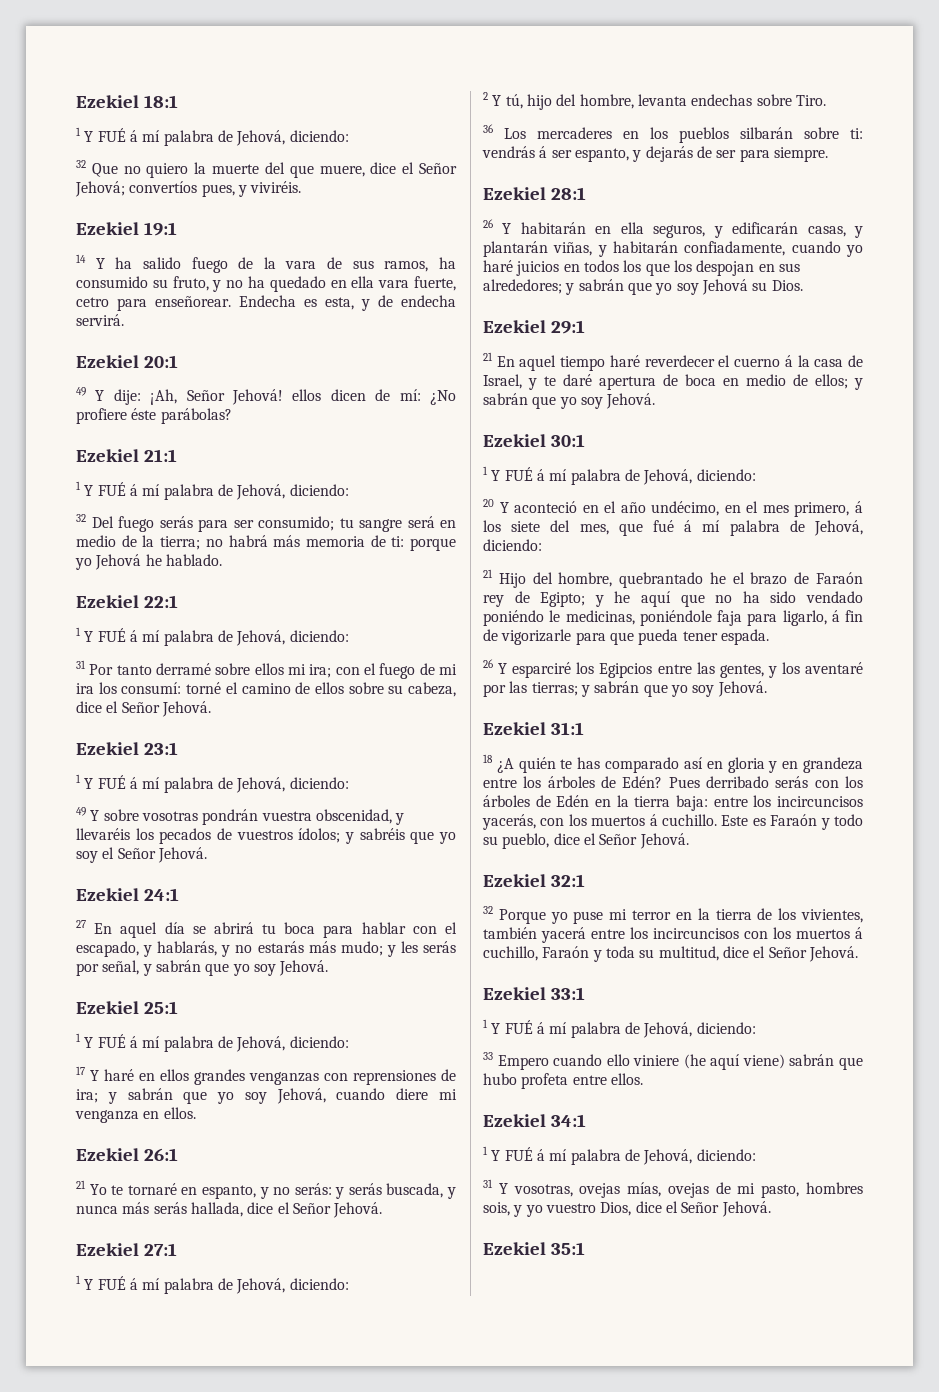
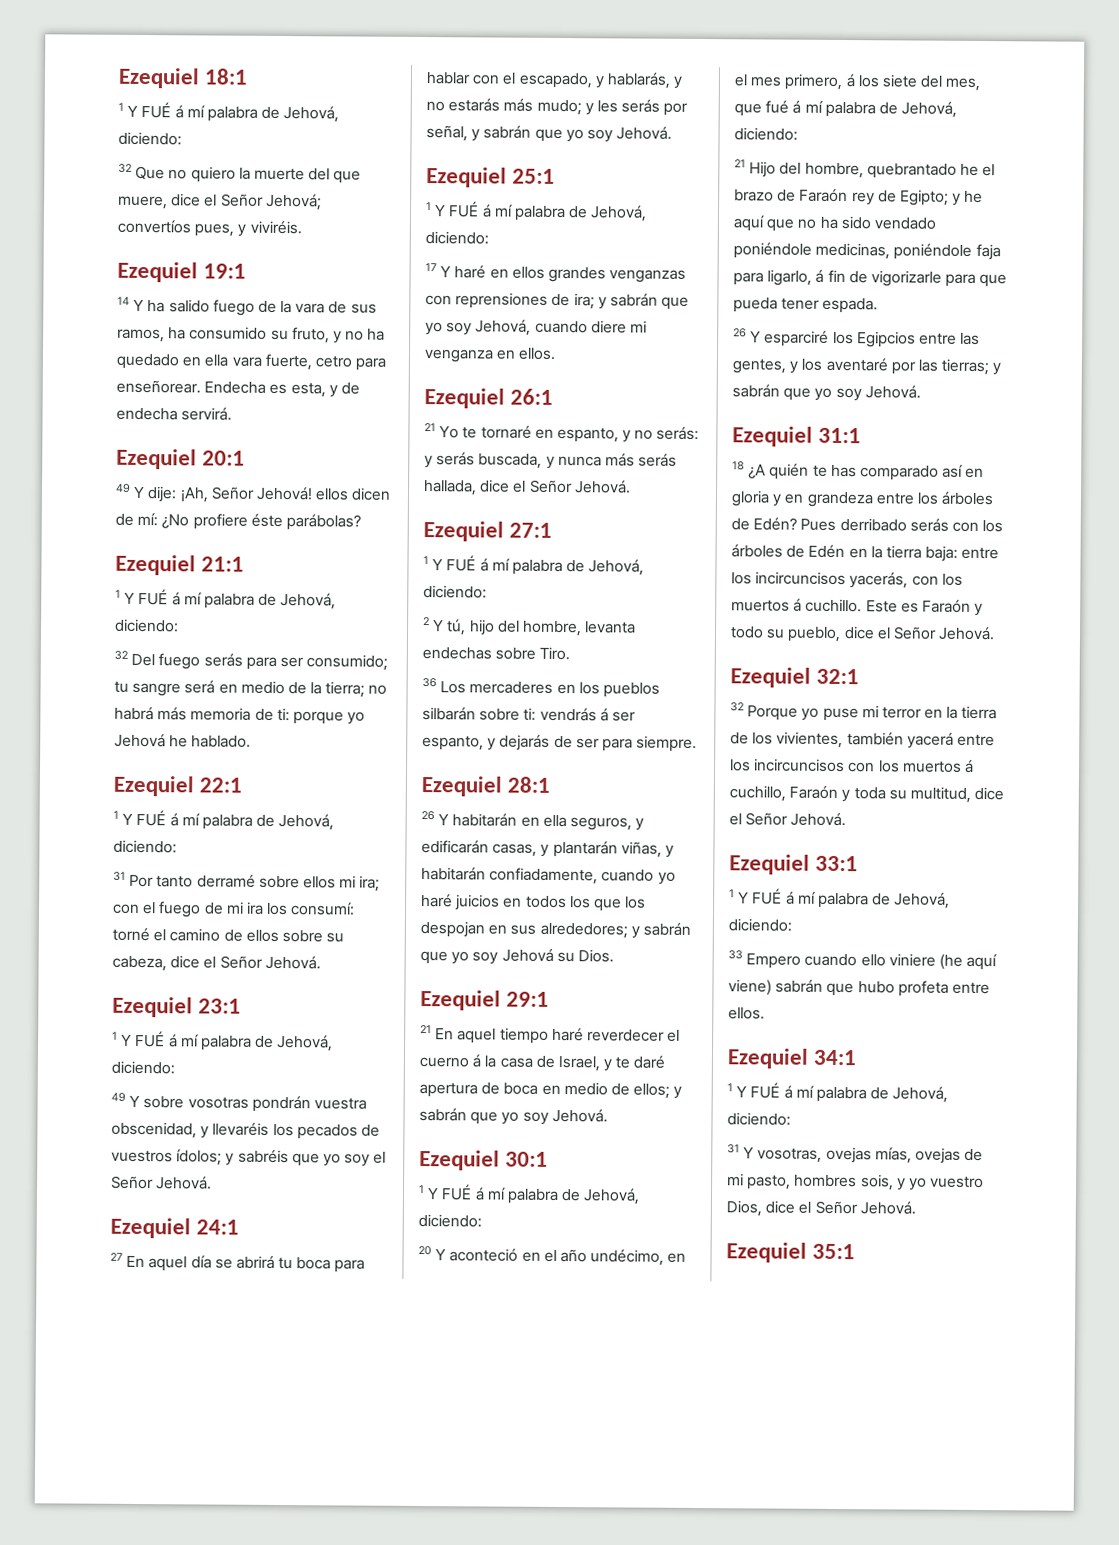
[76,95,139,108] Ezekiel -> [118,67,200,89] Ezequiel
[76,222,139,235] Ezekiel -> [117,261,198,283] Ezequiel
[76,355,139,368] Ezekiel -> [116,448,197,470] Ezequiel
[76,449,139,462] Ezekiel -> [115,554,196,576] Ezequiel
[76,595,139,608] Ezekiel -> [113,775,194,797] Ezequiel
[76,742,139,755] Ezekiel -> [112,996,193,1018] Ezequiel
[76,888,139,901] Ezekiel -> [110,1217,191,1239] Ezequiel
[76,1001,139,1014] Ezekiel -> [426,167,507,188] Ezequiel
[76,1148,139,1161] Ezekiel -> [424,388,505,409] Ezequiel
[76,1243,139,1256] Ezekiel -> [423,521,504,542] Ezequiel
[483,187,546,200] Ezekiel -> [421,776,502,797] Ezequiel
[483,320,546,333] Ezekiel -> [420,990,501,1011] Ezequiel
[483,434,546,447] Ezekiel -> [419,1150,500,1171] Ezequiel
[483,610,561,626] poniéndo le -> [733,242,812,259] poniéndole
[483,722,546,735] Ezekiel -> [732,426,813,447] Ezequiel
[483,874,546,887] Ezekiel -> [730,667,811,688] Ezequiel
[483,987,546,1000] Ezekiel -> [729,854,810,875] Ezequiel
[483,1114,546,1127] Ezekiel -> [727,1048,809,1069] Ezequiel
[483,1242,546,1255] Ezekiel -> [726,1242,807,1263] Ezequiel

